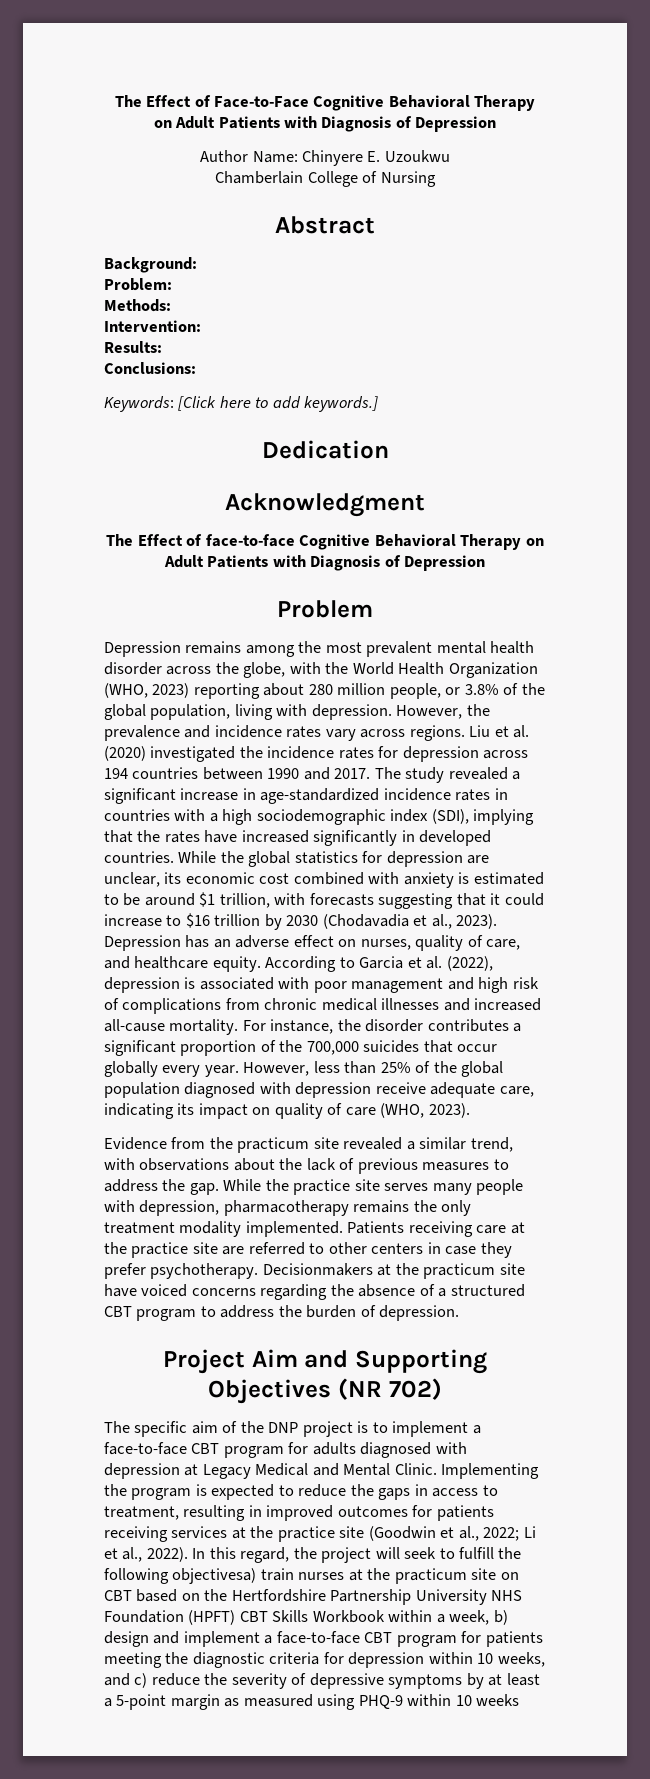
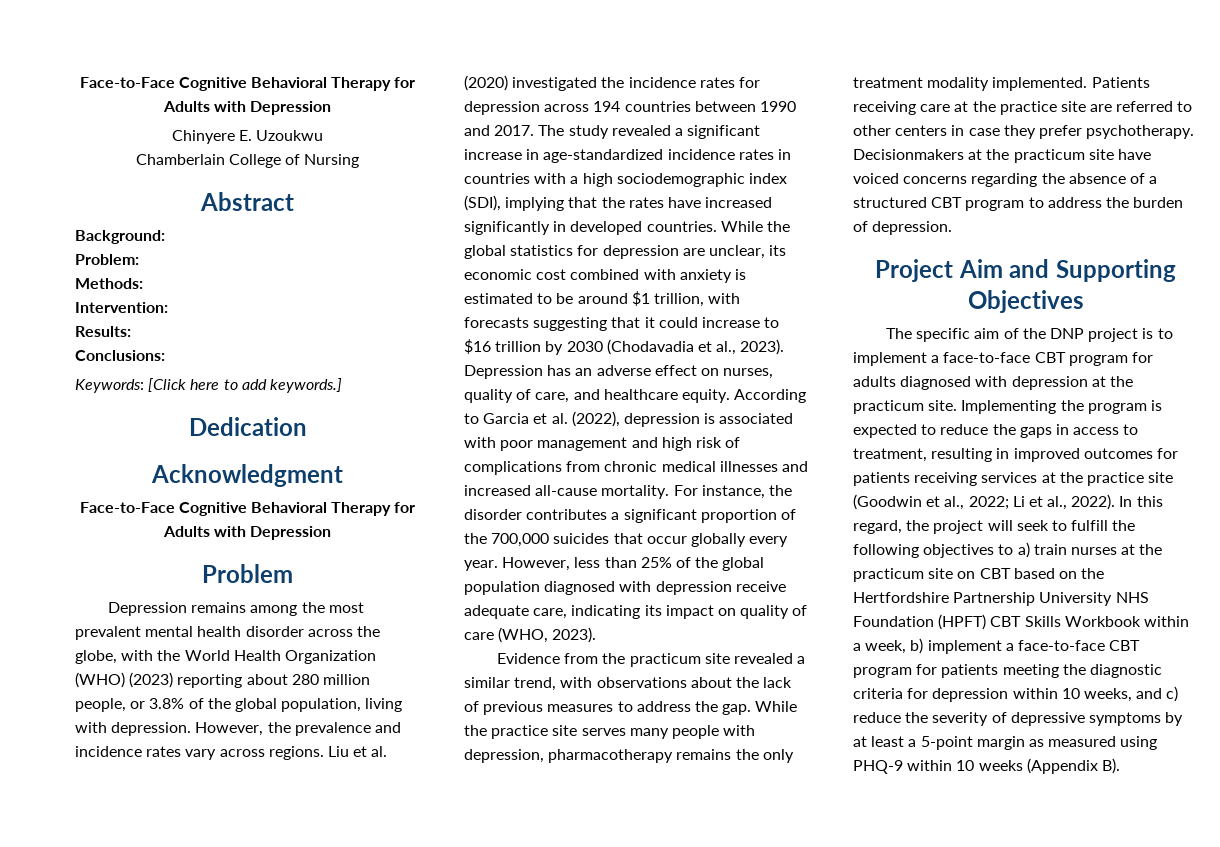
[114,95,536,111] [153,116,497,132] [200,150,298,163] The Effect of Face-to-Face Cognitive Behavioral Therapy on Adult Patients with Diagnosis of Depression // Author Name: -> [79,77,416,91] [162,101,332,115] Face-to-Face Cognitive Behavioral Therapy for Adults with Depression //
[106,534,544,550] [163,555,401,571] The Effect of face-to-face Cognitive Behavioral Therapy on Adult Patients with Diagnosis of -> [79,502,416,516] [162,526,246,537] Face-to-Face Cognitive Behavioral Therapy for Adults with
[104,683,190,698] (WHO, 2023) -> [75,672,174,688] (WHO) (2023)
[338,1378,442,1400] (NR 702) -> (1084, 301) none
[202,1463,437,1479] Legacy Medical and Mental Clinic. -> [1109,376,1133,387] [853,400,958,414] the practicum site.
[172,1568,257,1584] objectivesa) -> [923,542,1030,558] objectives to a)
[104,1631,180,1647] design and -> (924, 646) none
(520, 1700) none -> [1026,758,1120,774] (Appendix B).

